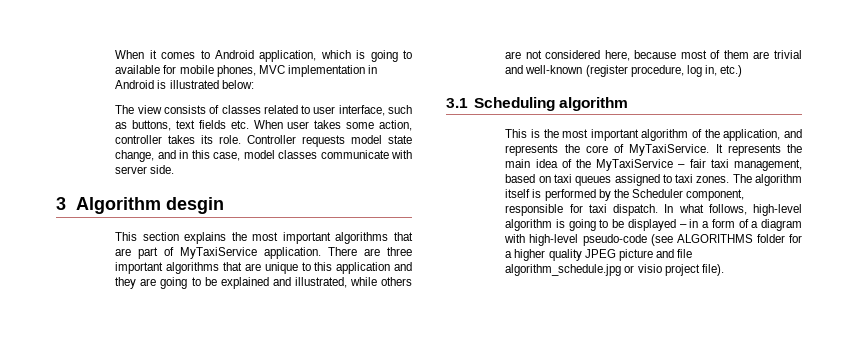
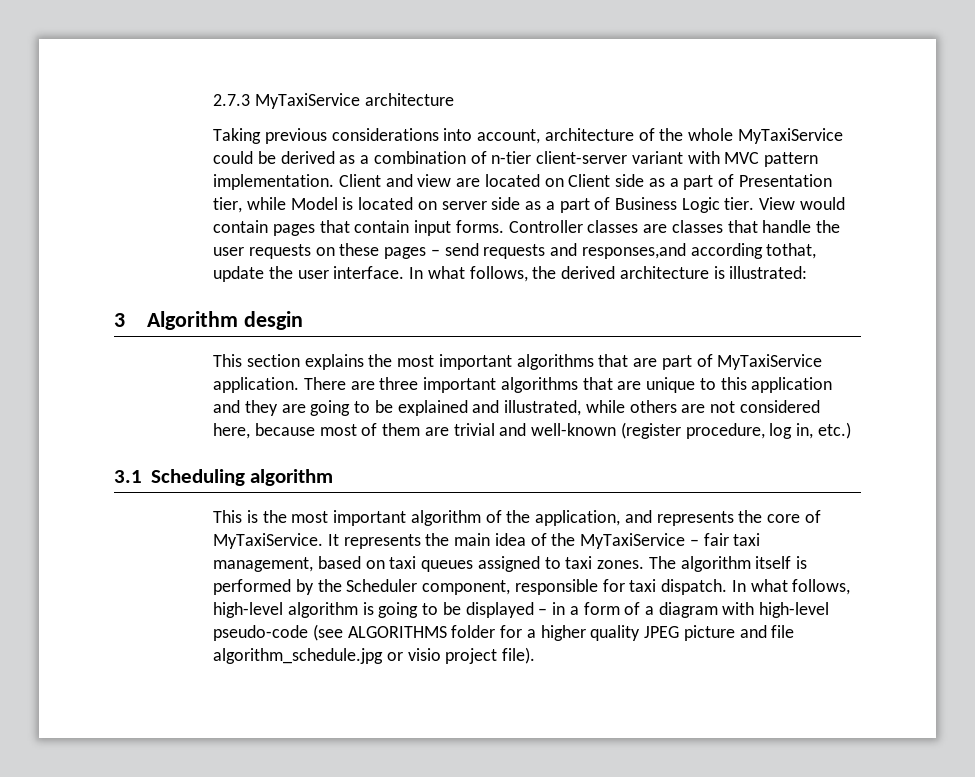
[115,50,413,62] [115,65,377,77] [115,80,254,89] [115,105,412,116] [115,120,412,131] [115,135,412,147] [115,150,413,162] [115,165,175,174] When it comes to Android application, which is going to available for mobile phones, MVC implementation in Android is illustrated below: // The view consists of classes related to user interface, such as buttons, text fields etc. When user takes some action, controller takes its role. Controller requests model state change, and in this case, model classes communicate with server side. -> [213,93,454,109] [213,128,843,144] [213,151,818,167] [213,174,832,190] [213,197,845,213] [213,220,840,236] [213,243,817,259] [213,266,808,282] 2.7.3 MyTaxiService architecture // Taking previous considerations into account, architecture of the whole MyTaxiService could be derived as a combination of n-tier client-server variant with MVC pattern implementation. Client and view are located on Client side as a part of Presentation tier, while Model is located on server side as a part of Business Logic tier. View would contain pages that contain input forms. Controller classes are classes that handle the user requests on these pages – send requests and responses,and according tothat, update the user interface. In what follows, the derived architecture is illustrated:

